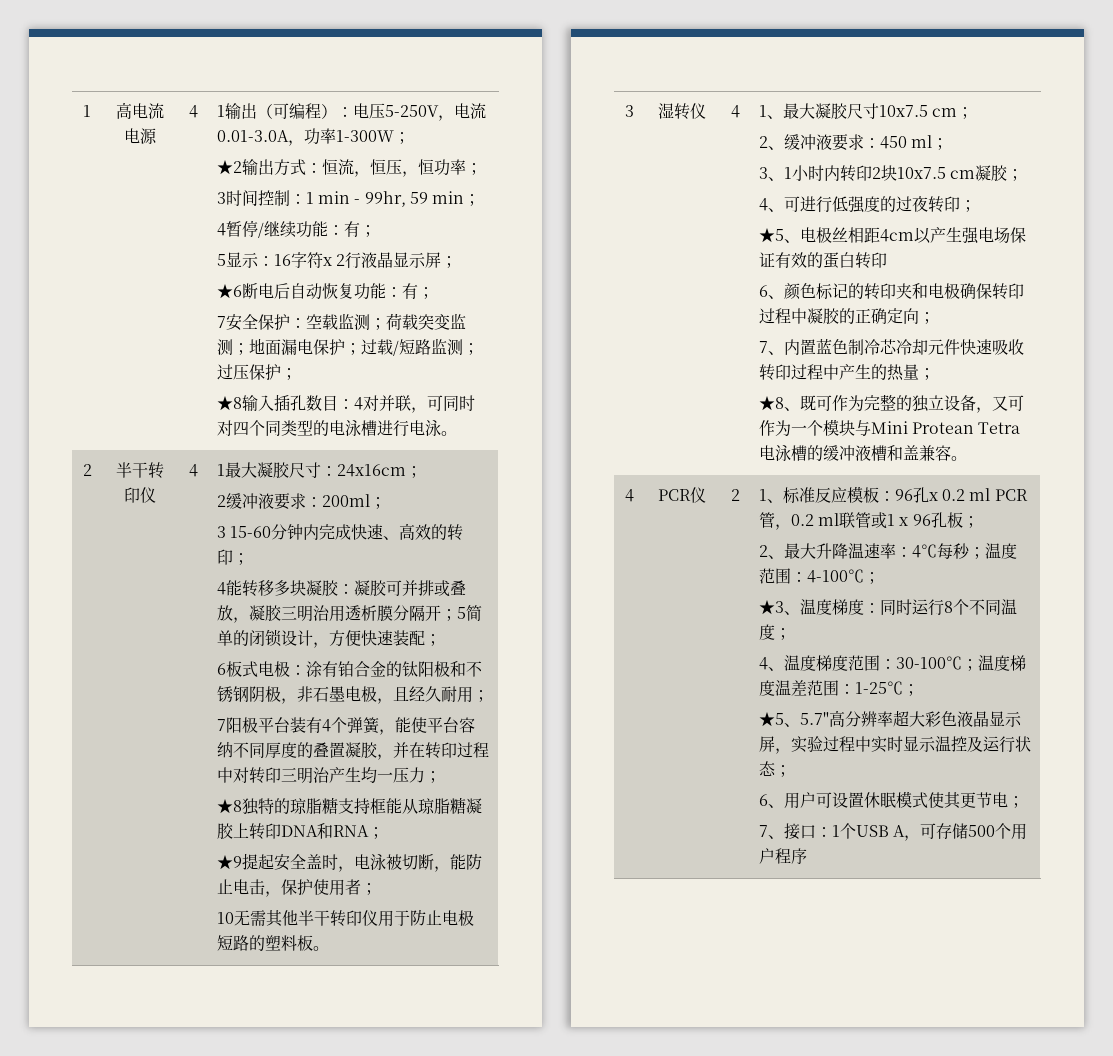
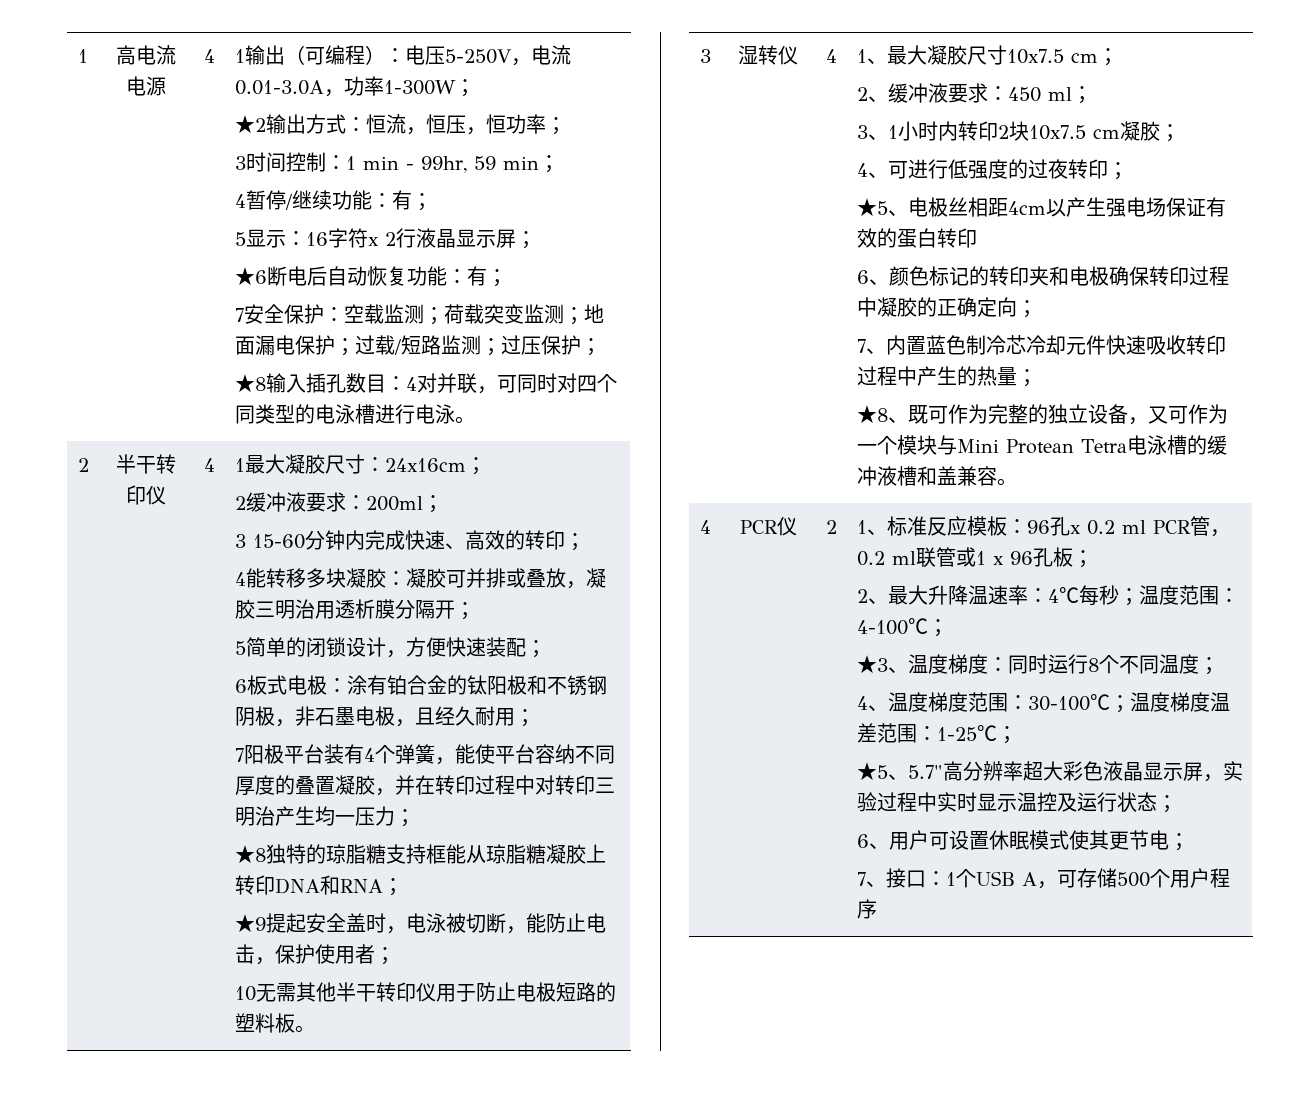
(457, 615) none -> (475, 611) //

